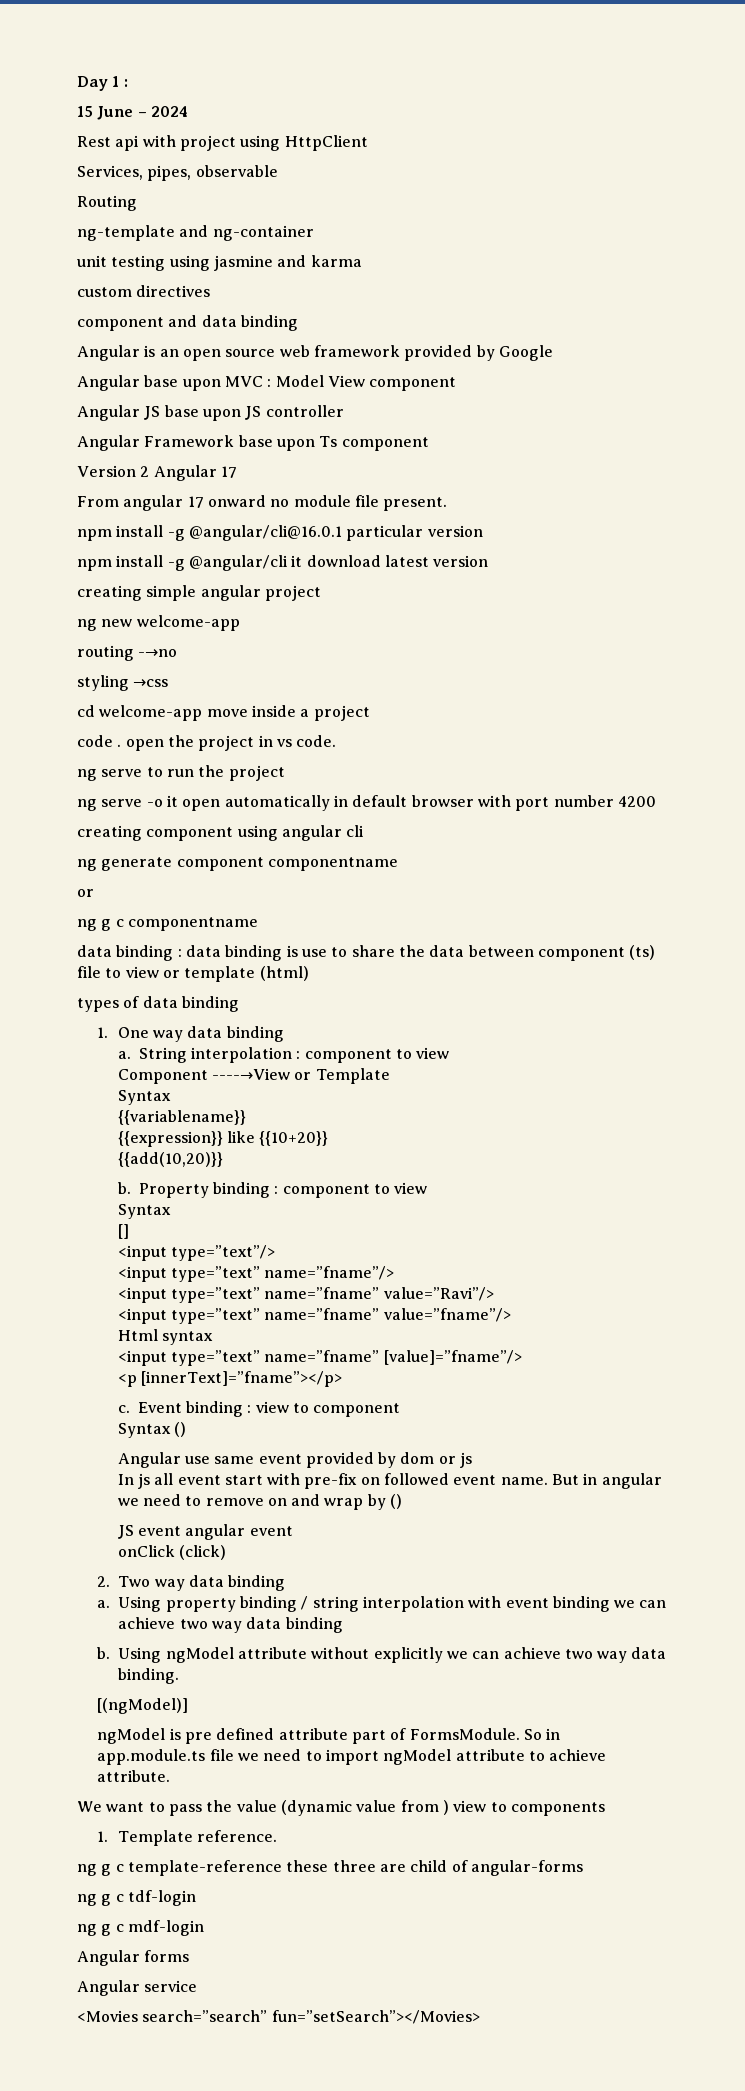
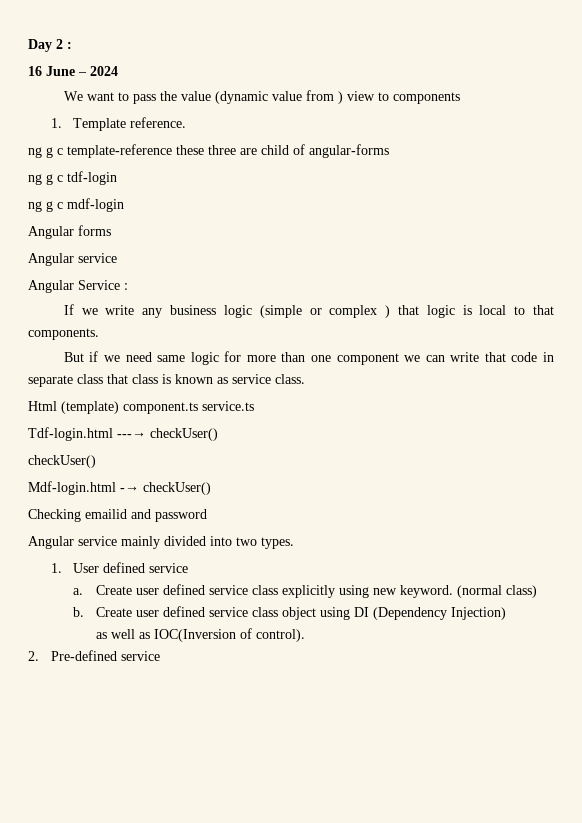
[112,76,128,87] [77,106,93,117] 1 : // 15 -> [56,39,72,49] [28,66,42,76] 2 : // 16
[77,135,368,151] [77,165,278,181] [77,195,137,211] [77,225,314,241] [77,255,362,271] [77,285,211,297] [77,315,298,331] [77,345,553,361] [77,375,457,391] [77,405,344,421] [77,435,429,451] [77,465,237,481] [77,495,448,511] [77,525,483,541] [77,555,489,571] [77,585,321,601] [77,615,240,631] [77,645,178,661] [77,675,169,691] [77,705,370,721] [77,735,337,751] [77,765,285,781] [77,795,656,811] [77,825,365,841] [77,857,398,871] [77,889,94,897] [77,917,258,931] [77,945,656,961] [77,966,309,982] [77,996,239,1012] [97,1026,284,1042] [117,1047,450,1063] [117,1068,391,1084] [117,1090,171,1105] [117,1110,246,1125] [117,1131,329,1147] [117,1152,223,1167] [117,1182,428,1198] [117,1204,171,1219] [117,1224,129,1239] [117,1245,275,1261] [117,1266,395,1282] [117,1287,494,1303] [117,1308,511,1324] [117,1329,213,1345] [117,1350,522,1366] [117,1371,342,1387] [117,1401,401,1417] [117,1422,186,1438] [117,1452,473,1468] [117,1473,662,1489] [117,1494,403,1510] [117,1524,293,1540] [117,1545,226,1560] [97,1575,286,1591] [97,1596,667,1612] [118,1617,343,1633] [97,1647,667,1663] [118,1668,180,1684] [97,1698,189,1714] [97,1728,561,1744] [97,1749,607,1765] [97,1770,171,1782] // Rest api with project using HttpClient // Services, pipes, observable // Routing // ng-template and ng-container // unit testing using jasmine and karma // custom directives // component and data binding // Angular is an open source web framework provided by Google // Angular base upon MVC : Model View component // Angular JS base upon JS controller // Angular Framework base upon Ts component // Version 2 Angular 17 // From angular 17 onward no module file present. // npm install -g @angular/cli@16.0.1 particular version // npm install -g @angular/cli it download latest version // creating simple angular project // ng new welcome-app // routing -→no // styling →css // cd welcome-app move inside a project // code . open the project in vs code. // ng serve to run the project // ng serve -o it open automatically in default browser with port number 4200 // creating component using angular cli // ng generate component componentname // or // ng g c componentname // data binding : data binding is use to share the data between component (ts) file to view or template (html) // types of data binding // 1. One way data binding // a. String interpolation : component to view // Component ----→View or Template // Syntax // {{variablename}} // {{expression}} like {{10+20}} // {{add(10,20)}} // b. Property binding : component to view // Syntax // [] // <input type=”text”/> // <input type=”text” name=”fname”/> // <input type=”text” name=”fname” value=”Ravi”/> // <input type=”text” name=”fname” value=”fname”/> // Html syntax // <input type=”text” name=”fname” [value]=”fname”/> // <p [innerText]=”fname”></p> // c. Event binding : view to component // Syntax () // Angular use same event provided by dom or js // In js all event start with pre-fix on followed event name. But in angular we need to remove on and wrap by () // JS event angular event // onClick (click) // 2. Two way data binding // a. Using property binding / string interpolation with event binding we can achieve two way data binding // b. Using ngModel attribute without explicitly we can achieve two way data binding. // [(ngModel)] // ngModel is pre defined attribute part of FormsModule. So in app.module.ts file we need to import ngModel attribute to achieve attribute. -> (118, 71) none
[77,2010,480,2024] <Movies search=”search” fun=”setSearch”></Movies> -> [28,280,128,293] [63,304,554,318] [28,328,99,340] [63,351,555,365] [28,374,305,387] [28,401,254,414] [28,427,218,441] [28,455,96,468] [28,481,211,495] [28,509,207,522] [28,536,294,549] [50,562,189,573] [73,584,538,598] [73,606,507,620] [96,628,306,642] [28,650,160,661] Angular Service : // If we write any business logic (simple or complex ) that logic is local to that components. // But if we need same logic for more than one component we can write that code in separate class that class is known as service class. // Html (template) component.ts service.ts // Tdf-login.html ---→ checkUser() // checkUser() // Mdf-login.html -→ checkUser() // Checking emailid and password // Angular service mainly divided into two types. // 1. User defined service // a. Create user defined service class explicitly using new keyword. (normal class) // b. Create user defined service class object using DI (Dependency Injection) // as well as IOC(Inversion of control). // 2. Pre-defined service

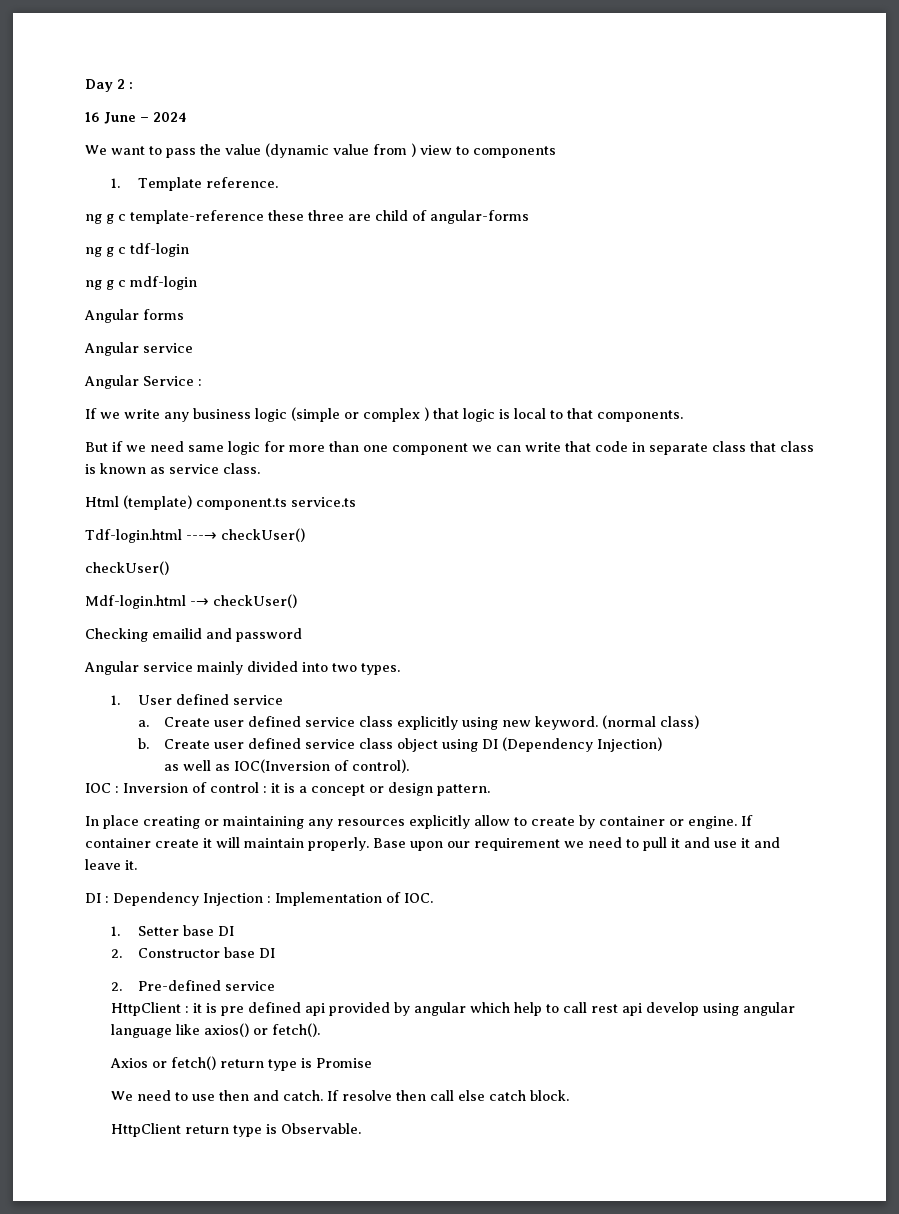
[28,650,160,661] 2. Pre-defined service -> [85,782,490,796] [85,815,753,829] [85,837,780,851] [85,859,137,870] [85,892,433,906] [111,925,234,936] [111,947,275,958] [111,980,275,991] [111,1002,796,1016] [111,1023,321,1038] [110,1056,373,1071] [111,1090,570,1101] [111,1123,362,1137] IOC : Inversion of control : it is a concept or design pattern. // In place creating or maintaining any resources explicitly allow to create by container or engine. If container create it will maintain properly. Base upon our requirement we need to pull it and use it and leave it. // DI : Dependency Injection : Implementation of IOC. // 1. Setter base DI // 2. Constructor base DI // 2. Pre-defined service // HttpClient : it is pre defined api provided by angular which help to call rest api develop using angular language like axios() or fetch(). // Axios or fetch() return type is Promise // We need to use then and catch. If resolve then call else catch block. // HttpClient return type is Observable.

